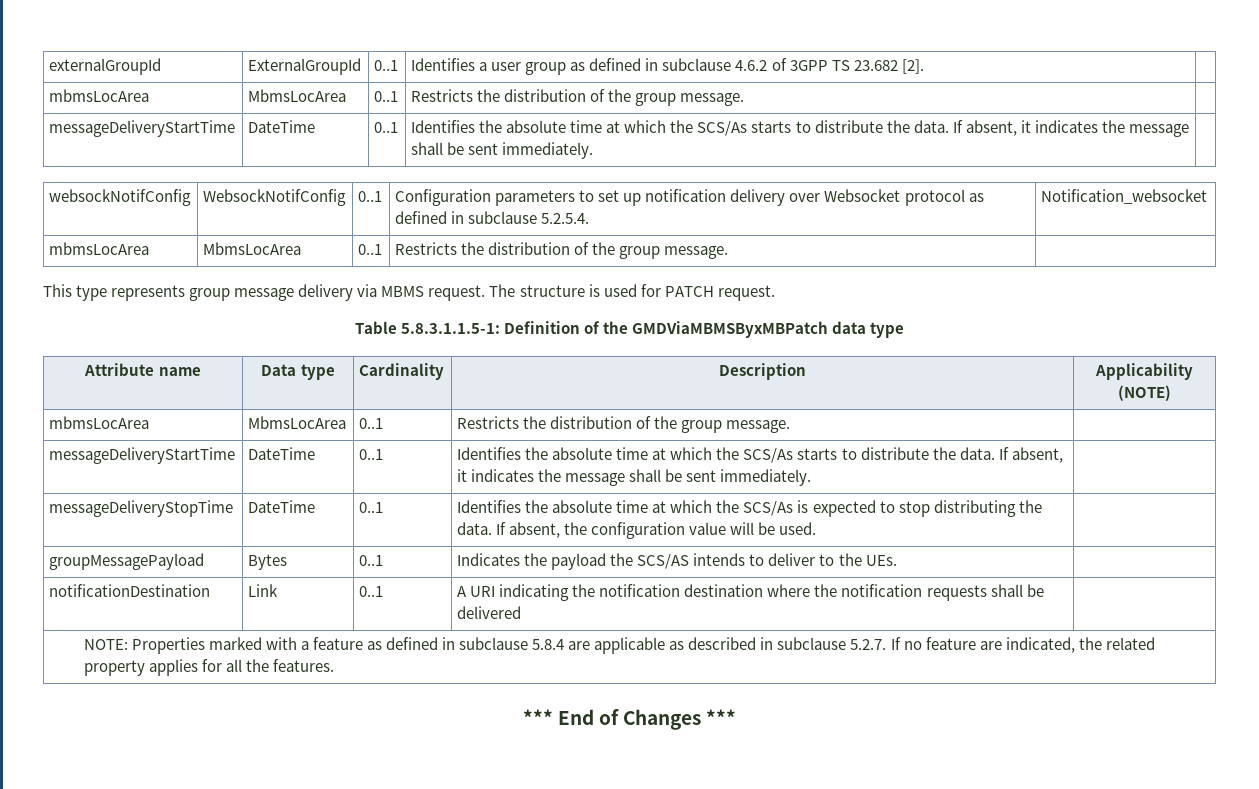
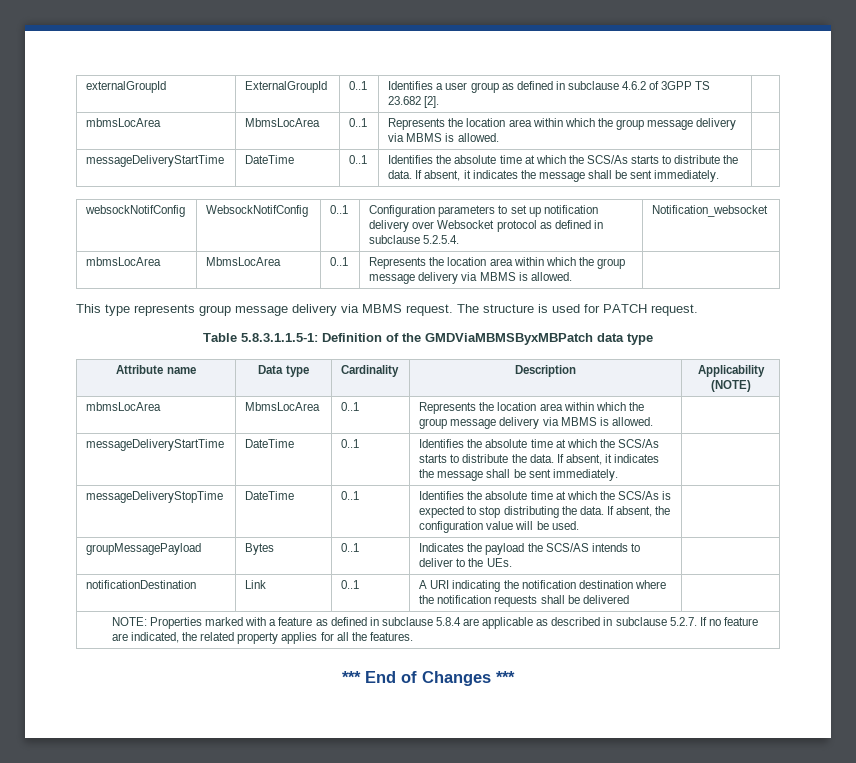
[411,89,745,106] Restricts the distribution of the group message. -> [388,118,737,130] [388,133,499,142] Represents the location area within which the group message delivery via MBMS is allowed.
[395,242,729,259] Restricts the distribution of the group message. -> [369,257,626,269] [369,272,572,284] Represents the location area within which the group message delivery via MBMS is allowed.
[457,416,791,433] Restricts the distribution of the group message. -> [419,402,644,414] [419,417,653,429] Represents the location area within which the group message delivery via MBMS is allowed.

